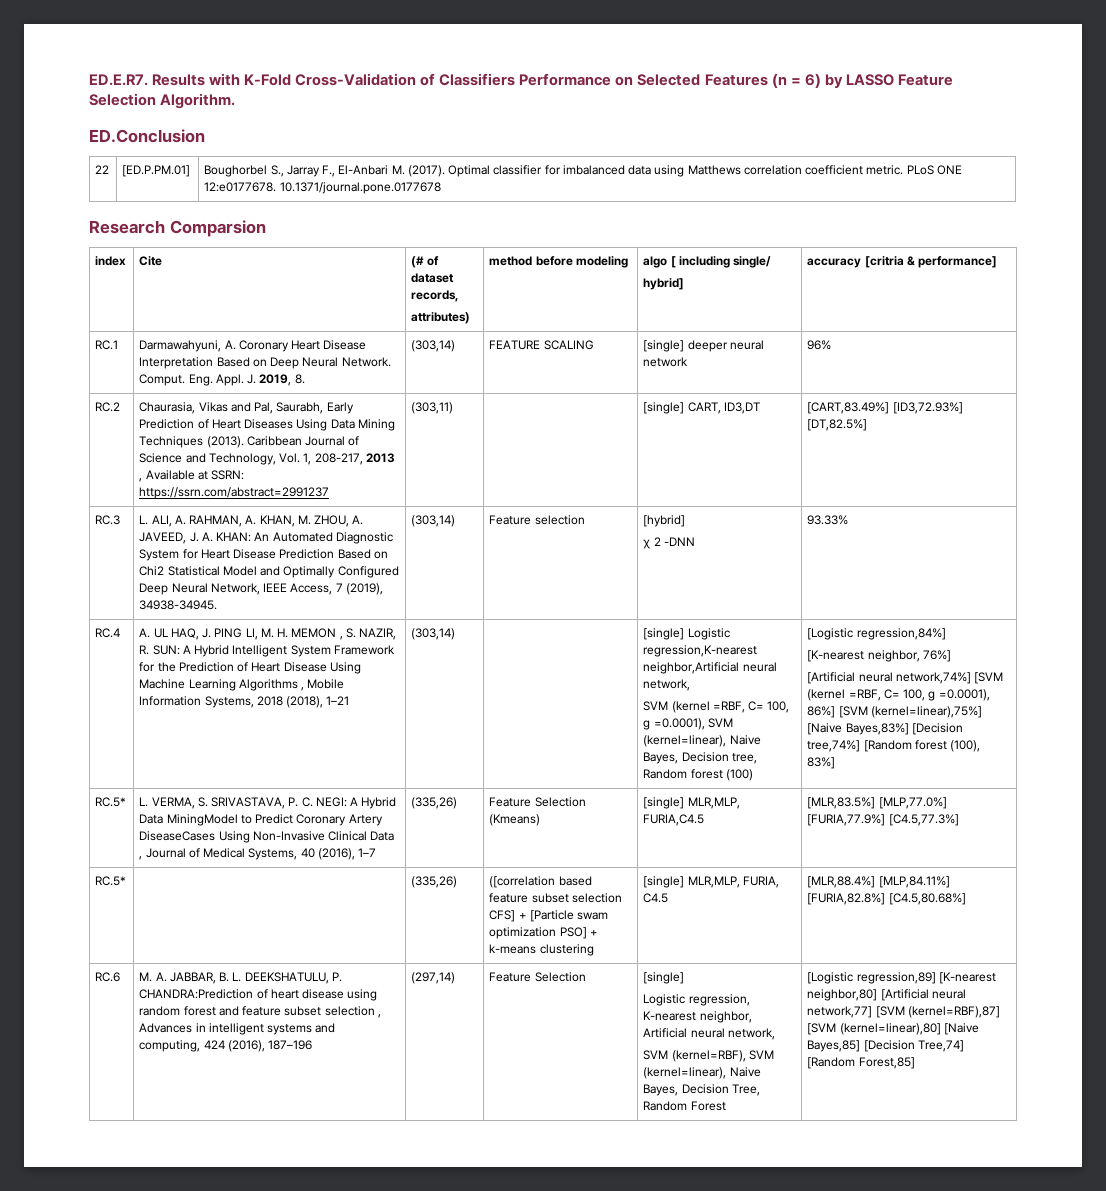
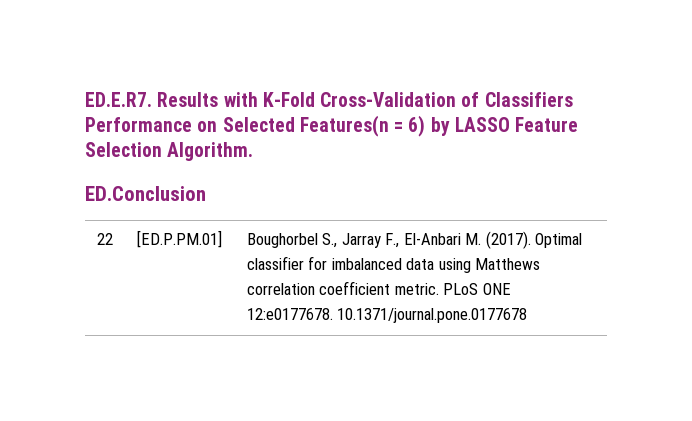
[704,73,787,88] Features (n -> [299,115,389,137] Features(n
[89,220,266,237] [95,256,127,266] [139,256,163,266] [411,256,439,268] [411,273,455,283] [411,290,459,302] [411,312,471,324] [489,256,628,268] [643,256,772,268] [643,278,685,290] [807,256,998,268] [95,340,119,350] [139,340,367,352] [139,357,391,369] [139,374,305,386] [411,340,456,352] [489,340,594,350] [643,340,764,352] [643,357,689,367] [807,340,832,350] [95,402,121,412] [139,402,354,414] [139,419,395,431] [139,436,360,448] [139,453,395,465] [139,470,245,482] [139,487,330,499] [411,402,454,414] [643,402,760,414] [807,402,963,414] [807,419,868,431] [95,515,121,525] [139,515,364,527] [139,532,393,544] [139,549,388,561] [139,566,399,578] [139,583,383,595] [139,600,218,610] [411,515,456,527] [489,515,585,525] [643,515,686,527] [643,537,695,549] [807,515,849,525] [95,628,121,638] [139,628,397,640] [139,645,395,657] [139,662,361,674] [139,679,345,691] [139,696,350,708] [411,628,456,640] [643,628,730,640] [643,645,758,657] [643,662,777,674] [643,679,691,691] [643,701,790,713] [643,718,733,730] [643,735,761,747] [643,752,757,764] [643,769,753,781] [807,628,946,640] [807,650,951,662] [807,672,1004,684] [807,689,990,701] [807,706,982,718] [807,723,963,735] [807,740,981,752] [807,757,836,769] [95,797,127,807] [139,797,397,809] [139,814,383,826] [139,831,395,843] [139,848,377,860] [411,797,458,809] [489,797,586,807] [489,814,541,826] [643,797,740,809] [643,814,705,826] [807,797,947,809] [807,814,959,826] [95,876,127,886] [411,876,458,888] [489,876,592,888] [489,893,622,903] [489,910,609,922] [489,927,598,939] [489,944,594,956] [643,876,779,888] [643,893,669,903] [807,876,950,888] [807,893,966,905] [95,972,121,982] [139,972,342,984] [139,989,378,1001] [139,1006,381,1018] [139,1023,336,1035] [139,1040,313,1052] [411,972,456,984] [489,972,586,982] [643,972,685,984] [643,994,750,1006] [643,1011,752,1023] [643,1028,775,1040] [643,1050,774,1062] [643,1067,761,1079] [643,1084,760,1096] [643,1101,726,1111] [807,972,996,984] [807,989,966,1001] [807,1006,1000,1018] [807,1023,979,1035] [807,1040,964,1052] [807,1057,915,1069] // Research Comparsion // index | Cite | (# of dataset records, // attributes) | method before modeling | algo [ including single/ // hybrid] | accuracy [critria & performance] // RC.1 | Darmawahyuni, A. Coronary Heart Disease Interpretation Based on Deep Neural Network. Comput. Eng. Appl. J. 2019, 8. | (303,14) | FEATURE SCALING | [single] deeper neural network | 96% // RC.2 | Chaurasia, Vikas and Pal, Saurabh, Early Prediction of Heart Diseases Using Data Mining Techniques (2013). Caribbean Journal of Science and Technology, Vol. 1, 208-217, 2013 , Available at SSRN: https://ssrn.com/abstract=2991237 | (303,11) | | [single] CART, ID3,DT | [CART,83.49%] [ID3,72.93%] [DT,82.5%] // RC.3 | L. ALI, A. RAHMAN, A. KHAN, M. ZHOU, A. JAVEED, J. A. KHAN: An Automated Diagnostic System for Heart Disease Prediction Based on Chi2 Statistical Model and Optimally Configured Deep Neural Network, IEEE Access, 7 (2019), 34938-34945. | (303,14) | Feature selection | [hybrid] // χ 2 -DNN | 93.33% // RC.4 | A. UL HAQ, J. PING LI, M. H. MEMON , S. NAZIR, R. SUN: A Hybrid Intelligent System Framework for the Prediction of Heart Disease Using Machine Learning Algorithms , Mobile Information Systems, 2018 (2018), 1–21 | (303,14) | | [single] Logistic regression,K-nearest neighbor,Artificial neural network, // SVM (kernel =RBF, C= 100, g =0.0001), SVM (kernel=linear), Naive Bayes, Decision tree, Random forest (100) | [Logistic regression,84%] // [K-nearest neighbor, 76%] // [Artificial neural network,74%] [SVM (kernel =RBF, C= 100, g =0.0001), 86%] [SVM (kernel=linear),75%] [Naive Bayes,83%] [Decision tree,74%] [Random forest (100), 83%] // RC.5* | L. VERMA, S. SRIVASTAVA, P. C. NEGI: A Hybrid Data MiningModel to Predict Coronary Artery DiseaseCases Using Non-Invasive Clinical Data , Journal of Medical Systems, 40 (2016), 1–7 | (335,26) | Feature Selection (Kmeans) | [single] MLR,MLP, FURIA,C4.5 | [MLR,83.5%] [MLP,77.0%] [FURIA,77.9%] [C4.5,77.3%] // RC.5* | | (335,26) | ([correlation based feature subset selection CFS] + [Particle swam optimization PSO] + k-means clustering | [single] MLR,MLP, FURIA, C4.5 | [MLR,88.4%] [MLP,84.11%] [FURIA,82.8%] [C4.5,80.68%] // RC.6 | M. A. JABBAR, B. L. DEEKSHATULU, P. CHANDRA:Prediction of heart disease using random forest and feature subset selection , Advances in intelligent systems and computing, 424 (2016), 187–196 | (297,14) | Feature Selection | [single] // Logistic regression, K-nearest neighbor, Artificial neural network, // SVM (kernel=RBF), SVM (kernel=linear), Naive Bayes, Decision Tree, Random Forest | [Logistic regression,89] [K-nearest neighbor,80] [Artificial neural network,77] [SVM (kernel=RBF),87] [SVM (kernel=linear),80] [Naive Bayes,85] [Decision Tree,74] [Random Forest,85] -> (528, 315) none

